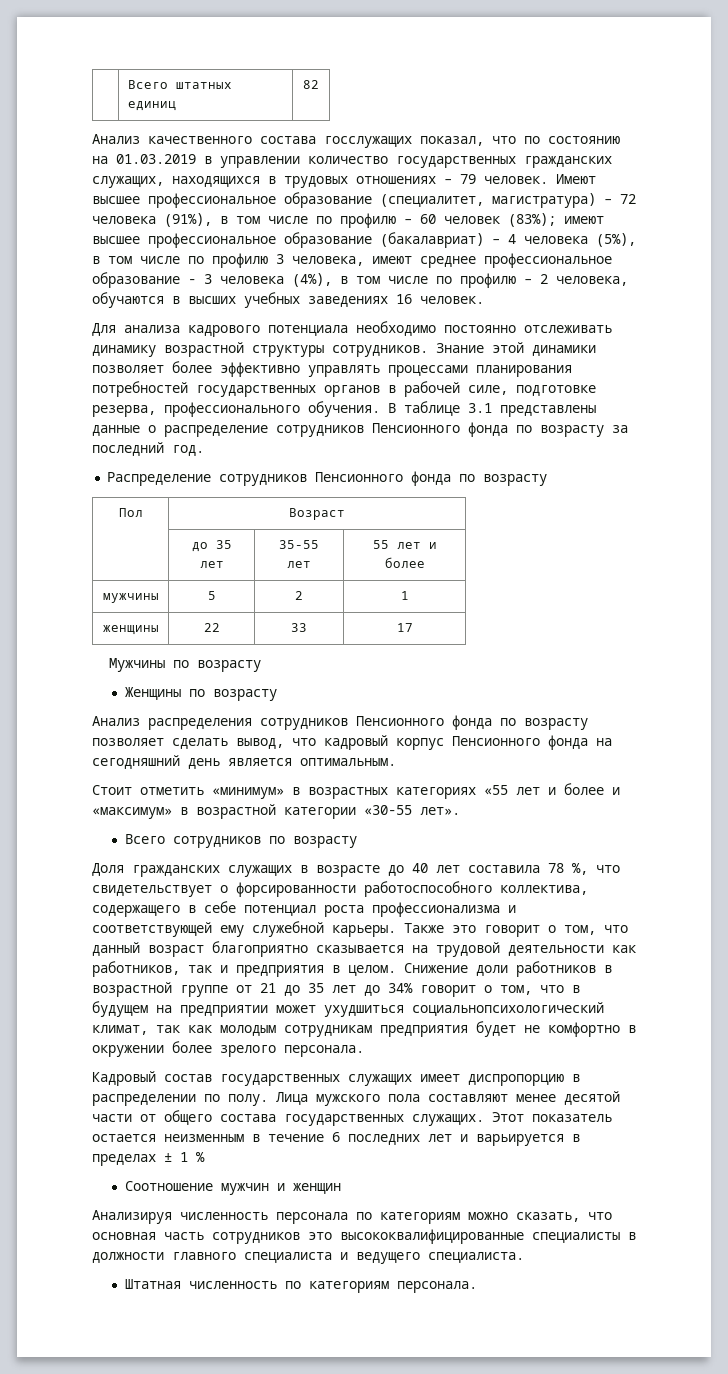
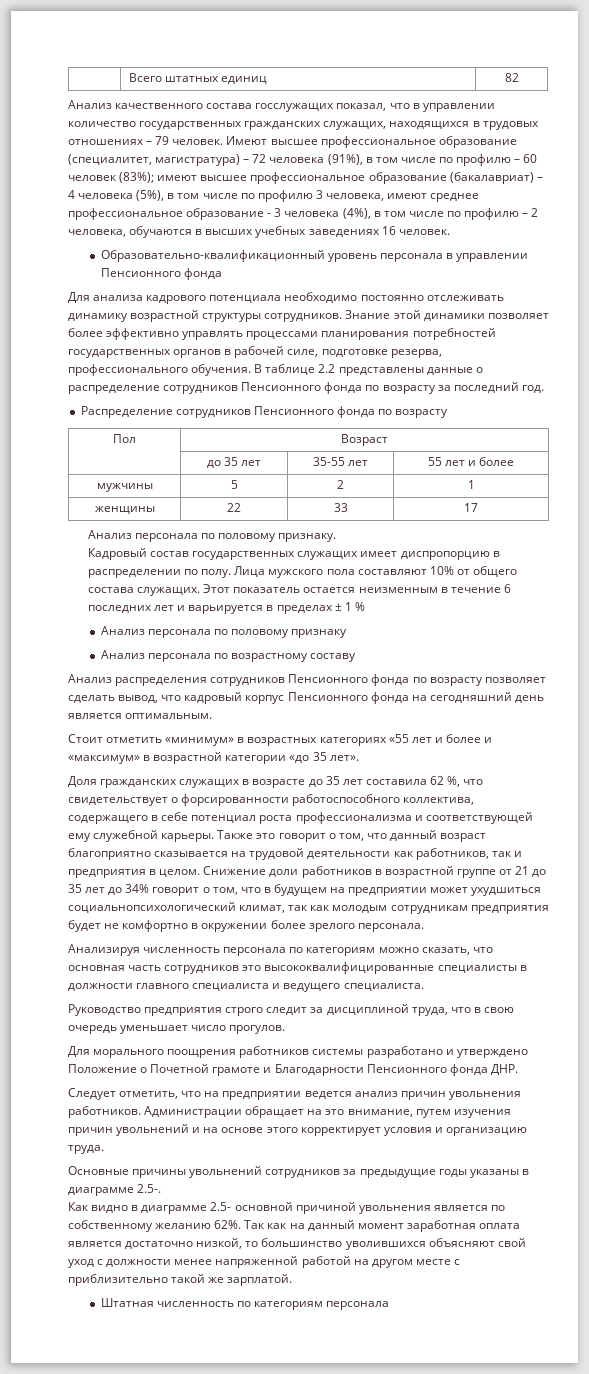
[524,136,620,144] [92,154,196,164] по состоянию на 01.03.2019 -> (410, 106) none
(484, 300) none -> [100,250,529,262] [100,268,222,280] // Образовательно-квалификационный уровень персонала в управлении Пенсионного фонда
[468,403,492,413] 3.1 -> [318,364,336,373] 2.2
[109,658,262,672] [124,687,277,701] Мужчины по возрасту // Женщины по возрасту -> [88,530,337,542] [88,548,500,560] [88,566,517,578] [88,584,511,596] [88,602,365,614] [100,626,348,638] [100,650,357,662] Анализ персонала по половому признаку. // Кадровый состав государственных служащих имеет диспропорцию в распределении по полу. Лица мужского пола составляют 10% от общего состава служащих. Этот показатель остается неизменным в течение 6 последних лет и варьируется в пределах ± 1 % // Анализ персонала по половому признаку // Анализ персонала по возрастному составу
[364,805,412,815] «30-55 -> [289,752,327,763] «до 35
[124,834,357,848] // Всего сотрудников по возрасту -> (359, 758) none
[412,863,428,873] 40 -> [325,776,340,785] 35
[548,863,564,873] 78 -> [429,776,444,785] 62
[92,1071,580,1086] [92,1091,620,1106] [92,1110,612,1126] [92,1132,580,1146] [92,1152,205,1166] [124,1181,341,1195] // Кадровый состав государственных служащих имеет диспропорцию в распределении по полу. Лица мужского пола составляют менее десятой части от общего состава государственных служащих. Этот показатель остается неизменным в течение 6 последних лет и варьируется в пределах ± 1 % // Соотношение мужчин и женщин -> (424, 927) none
(524, 1257) none -> [68,1004,514,1016] [68,1025,286,1034] [68,1046,528,1058] [68,1064,518,1076] [68,1088,521,1100] [68,1106,511,1118] [68,1124,527,1136] [68,1145,104,1154] [68,1166,529,1178] [68,1184,162,1196] [68,1202,505,1214] [68,1220,520,1232] [68,1238,526,1250] [68,1256,460,1268] [68,1274,293,1286] // Руководство предприятия строго следит за дисциплиной труда, что в свою очередь уменьшает число прогулов. // Для морального поощрения работников системы разработано и утверждено Положение о Почетной грамоте и Благодарности Пенсионного фонда ДНР. // Следует отметить, что на предприятии ведется анализ причин увольнения работников. Администрации обращает на это внимание, путем изучения причин увольнений и на основе этого корректирует условия и организацию труда. // Основные причины увольнений сотрудников за предыдущие годы указаны в диаграмме 2.5-. // Как видно в диаграмме 2.5- основной причиной увольнения является по собственному желанию 62%. Так как на данный момент заработная оплата является достаточно низкой, то большинство уволившихся объясняют свой уход с должности менее напряженной работой на другом месте с приблизительно такой же зарплатой.
[396,1281,477,1293] персонала. -> [326,1301,390,1310] персонала

